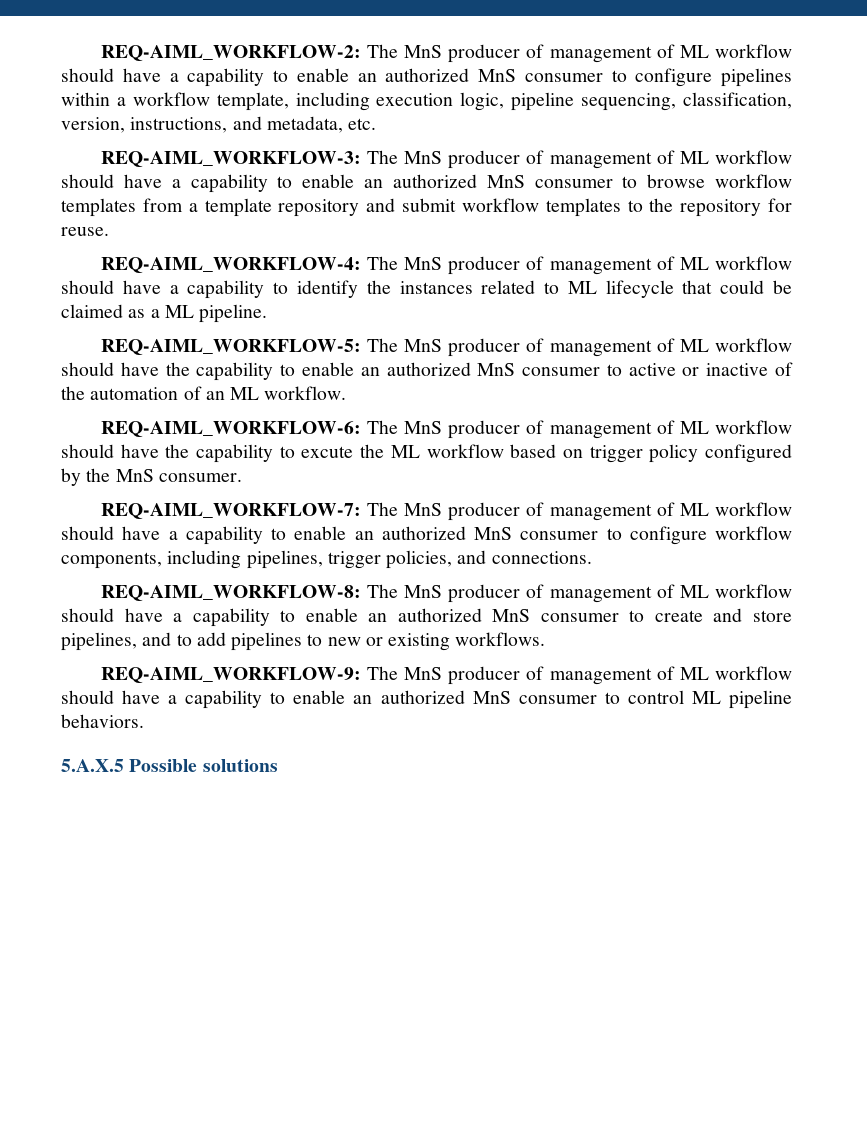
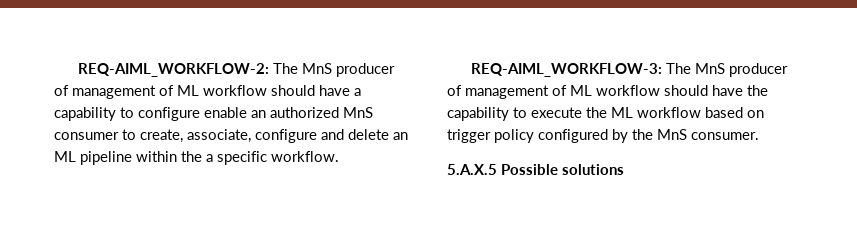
[296,68,792,87] [61,92,793,111] [61,116,377,133] enable an authorized MnS consumer to configure pipelines within a workflow template, including execution logic, pipeline sequencing, classification, version, instructions, and metadata, etc. -> [138,107,373,121] [54,129,408,143] [54,151,339,165] configure enable an authorized MnS consumer to create, associate, configure and delete an ML pipeline within the a specific workflow.
[171,174,792,193] [61,198,792,217] [61,227,109,236] [100,256,792,275] [61,280,793,299] [61,304,268,323] [100,338,792,357] [61,362,794,381] [61,386,347,400] [100,420,792,439] [61,444,354,463] a capability to enable an authorized MnS consumer to browse workflow templates from a template repository and submit workflow templates to the repository for reuse. // REQ-AIML_WORKFLOW-4: The MnS producer of management of ML workflow should have a capability to identify the instances related to ML lifecycle that could be claimed as a ML pipeline. // REQ-AIML_WORKFLOW-5: The MnS producer of management of ML workflow should have the capability to enable an authorized MnS consumer to active or inactive of the automation of an ML workflow. // REQ-AIML_WORKFLOW-6: The MnS producer of management of ML workflow should have the capability to excute -> [747,85,768,96] [447,107,582,121] the capability to execute
[100,502,792,521] [61,526,792,545] [61,550,592,569] [100,584,792,603] [61,608,793,627] [61,632,546,651] [100,666,792,685] [61,690,793,709] [61,714,144,728] // REQ-AIML_WORKFLOW-7: The MnS producer of management of ML workflow should have a capability to enable an authorized MnS consumer to configure workflow components, including pipelines, trigger policies, and connections. // REQ-AIML_WORKFLOW-8: The MnS producer of management of ML workflow should have a capability to enable an authorized MnS consumer to create and store pipelines, and to add pipelines to new or existing workflows. // REQ-AIML_WORKFLOW-9: The MnS producer of management of ML workflow should have a capability to enable an authorized MnS consumer to control ML pipeline behaviors. -> (759, 136) none

